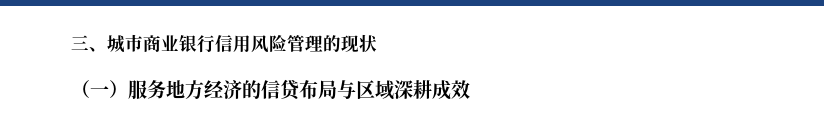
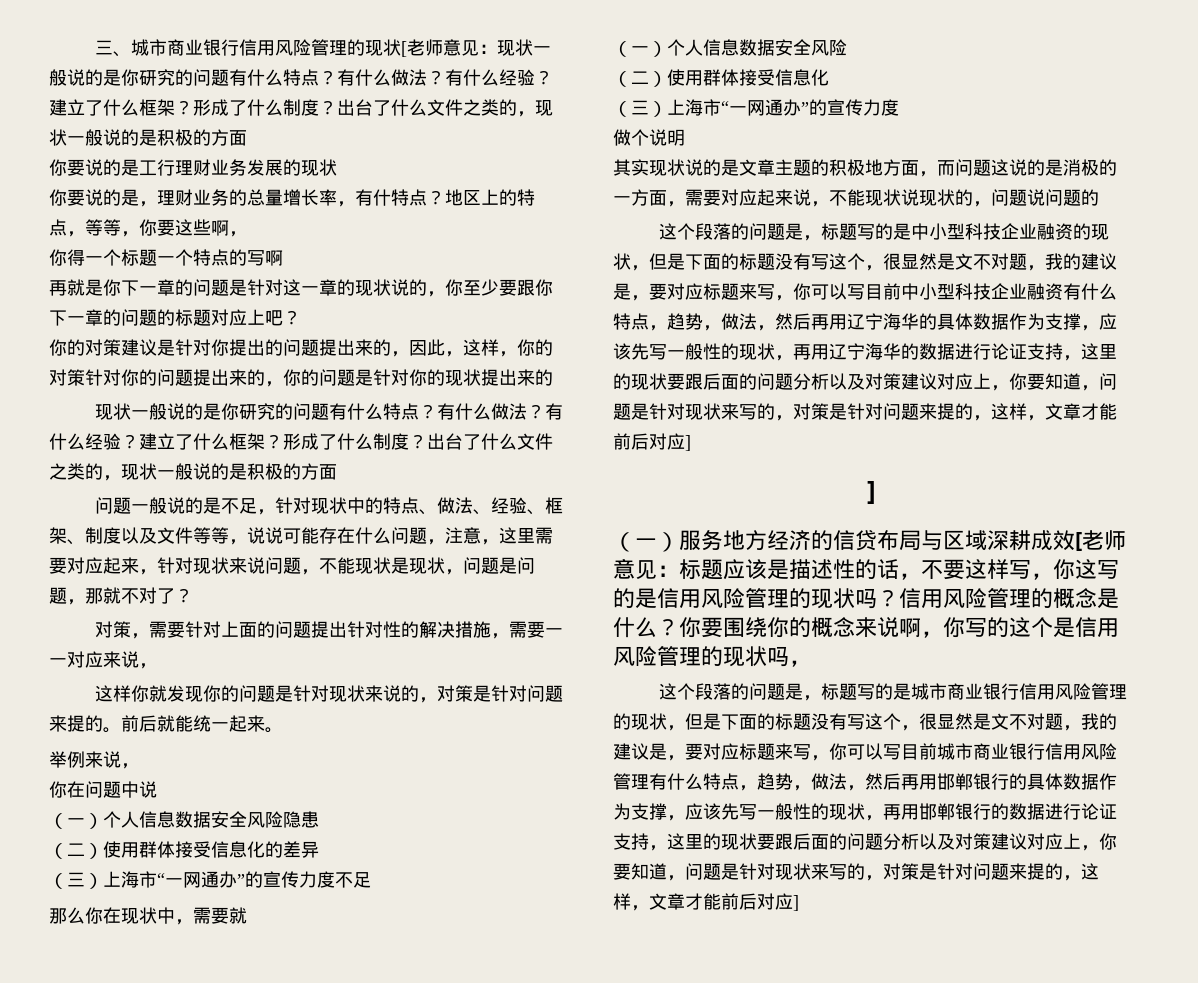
(377, 43) none -> [400,39,551,57] [49,69,553,86] [49,99,553,117] [49,129,247,146] [49,159,337,176] [49,189,535,207] [49,219,247,237] [49,249,283,266] [49,279,553,297] [49,309,301,326] [49,339,553,357] [49,369,553,387] [94,403,563,420] [49,433,553,450] [49,463,337,481] [94,497,563,515] [49,527,553,545] [49,557,535,575] [49,587,193,605] [94,621,563,639] [49,651,157,669] [94,685,563,703] [49,715,283,733] [49,751,139,769] [49,781,157,798] [49,811,319,829] [49,841,319,859] [49,871,371,889] [49,907,247,925] [613,39,847,57] [613,69,829,87] [613,99,899,117] [613,129,685,146] [613,159,1117,177] [613,189,1099,207] [658,223,1109,241] [613,253,1117,271] [613,283,1117,301] [613,313,1117,331] [613,343,1117,361] [613,373,1117,391] [613,403,1117,421] [613,433,691,451] [866,481,876,504] [老师意见：现状一般说的是你研究的问题有什么特点？有什么做法？有什么经验？建立了什么框架？形成了什么制度？出台了什么文件之类的，现状一般说的是积极的方面 // 你要说的是工行理财业务发展的现状 // 你要说的是，理财业务的总量增长率，有什特点？地区上的特点，等等，你要这些啊， // 你得一个标题一个特点的写啊 // 再就是你下一章的问题是针对这一章的现状说的，你至少要跟你下一章的问题的标题对应上吧？ // 你的对策建议是针对你提出的问题提出来的，因此，这样，你的对策针对你的问题提出来的，你的问题是针对你的现状提出来的 // 现状一般说的是你研究的问题有什么特点？有什么做法？有什么经验？建立了什么框架？形成了什么制度？出台了什么文件之类的，现状一般说的是积极的方面 // 问题一般说的是不足，针对现状中的特点、做法、经验、框架、制度以及文件等等，说说可能存在什么问题，注意，这里需要对应起来，针对现状来说问题，不能现状是现状，问题是问题，那就不对了？ // 对策，需要针对上面的问题提出针对性的解决措施，需要一一对应来说， // 这样你就发现你的问题是针对现状来说的，对策是针对问题来提的。前后就能统一起来。 // 举例来说， // 你在问题中说 // （一）个人信息数据安全风险隐患 // （二）使用群体接受信息化的差异 // （三）上海市“一网通办”的宣传力度不足 // 那么你在现状中，需要就 // （一）个人信息数据安全风险 // （二）使用群体接受信息化 // （三）上海市“一网通办”的宣传力度 // 做个说明 // 其实现状说的是文章主题的积极地方面，而问题这说的是消极的一方面，需要对应起来说，不能现状说现状的，问题说问题的 // 这个段落的问题是，标题写的是中小型科技企业融资的现状，但是下面的标题没有写这个，很显然是文不对题，我的建议是，要对应标题来写，你可以写目前中小型科技企业融资有什么特点，趋势，做法，然后再用辽宁海华的具体数据作为支撑，应该先写一般性的现状，再用辽宁海华的数据进行论证支持，这里的现状要跟后面的问题分析以及对策建议对应上，你要知道，问题是针对现状来写的，对策是针对问题来提的，这样，文章才能前后对应] // ]
(470, 89) none -> [1075,530,1126,551] [613,558,1119,580] [613,588,1119,609] [613,617,1119,638] [613,646,811,667] [658,683,1127,701] [613,713,1117,731] [613,743,1117,761] [613,773,1117,791] [613,803,1117,821] [613,833,1117,851] [613,863,1099,881] [613,893,799,911] [老师意见：标题应该是描述性的话，不要这样写，你这写的是信用风险管理的现状吗？信用风险管理的概念是什么？你要围绕你的概念来说啊，你写的这个是信用风险管理的现状吗， // 这个段落的问题是，标题写的是城市商业银行信用风险管理的现状，但是下面的标题没有写这个，很显然是文不对题，我的建议是，要对应标题来写，你可以写目前城市商业银行信用风险管理有什么特点，趋势，做法，然后再用邯郸银行的具体数据作为支撑，应该先写一般性的现状，再用邯郸银行的数据进行论证支持，这里的现状要跟后面的问题分析以及对策建议对应上，你要知道，问题是针对现状来写的，对策是针对问题来提的，这样，文章才能前后对应]

